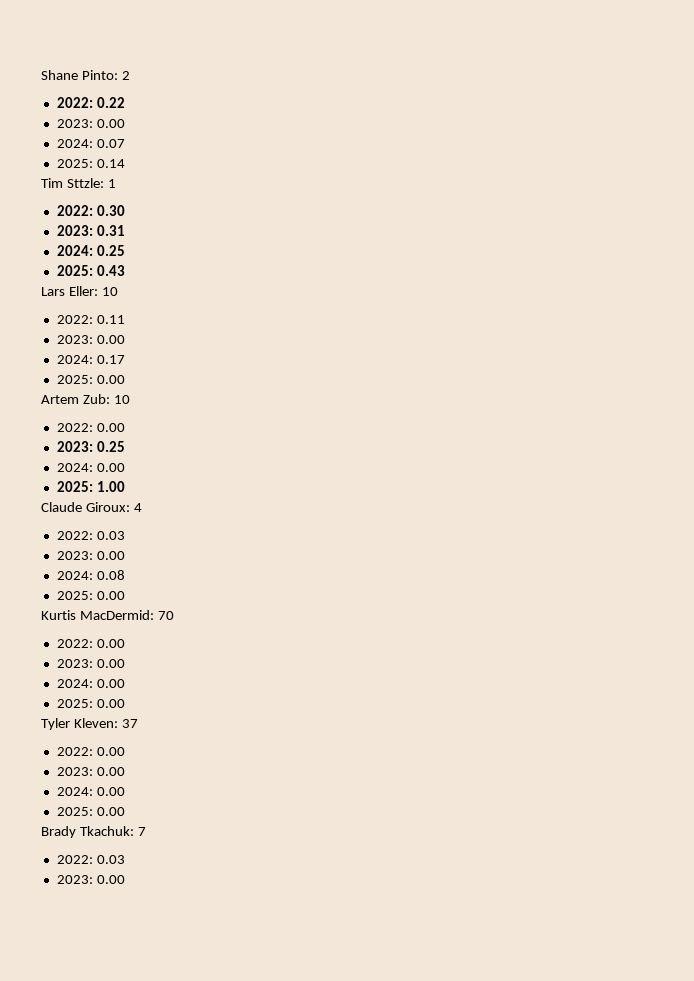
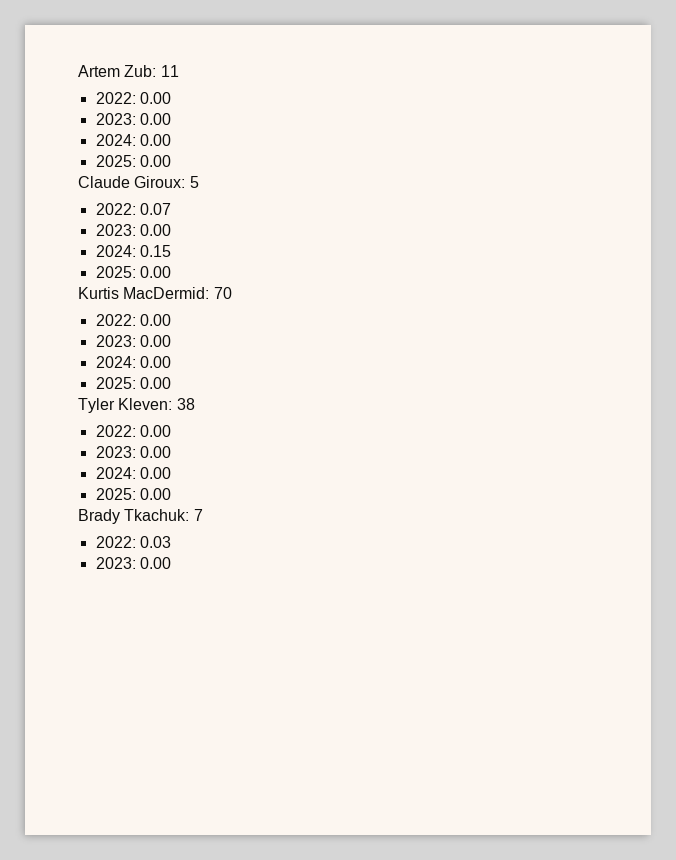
[41,70,130,80] [56,97,125,108] [56,119,125,128] [56,139,125,148] [56,159,125,168] [41,178,116,188] [56,205,125,216] [56,225,125,236] [56,245,125,256] [56,265,125,276] [41,286,118,296] [56,315,125,324] [56,335,125,344] [56,355,125,364] [56,375,125,384] [41,394,130,404] [56,423,125,432] [56,441,125,452] [56,463,125,472] [56,481,125,492] [41,502,142,512] [56,531,125,540] [56,551,125,560] [56,570,125,580] Shane Pinto: 2 // 2022: 0.22 // 2023: 0.00 // 2024: 0.07 // 2025: 0.14 // Tim Sttzle: 1 // 2022: 0.30 // 2023: 0.31 // 2024: 0.25 // 2025: 0.43 // Lars Eller: 10 // 2022: 0.11 // 2023: 0.00 // 2024: 0.17 // 2025: 0.00 // Artem Zub: 10 // 2022: 0.00 // 2023: 0.25 // 2024: 0.00 // 2025: 1.00 // Claude Giroux: 4 // 2022: 0.03 // 2023: 0.00 // 2024: 0.08 -> [78,65,179,77] [95,92,171,104] [95,113,171,125] [95,134,171,146] [95,155,171,167] [78,176,199,188] [95,203,171,215] [95,224,171,236] [95,245,171,257] Artem Zub: 11 // 2022: 0.00 // 2023: 0.00 // 2024: 0.00 // 2025: 0.00 // Claude Giroux: 5 // 2022: 0.07 // 2023: 0.00 // 2024: 0.15
[121,719,138,728] 37 -> [176,398,195,410] 38

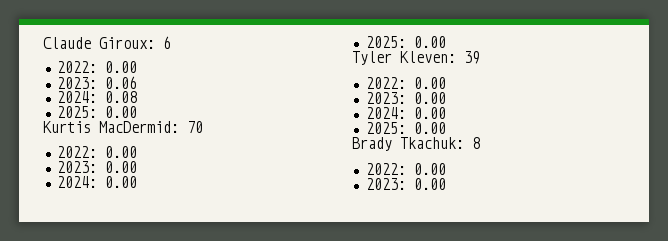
[78,65,179,77] [95,92,171,104] [95,113,171,125] [95,134,171,146] [95,155,171,167] [78,176,199,188] [95,203,171,215] [95,224,171,236] [95,245,171,257] Artem Zub: 11 // 2022: 0.00 // 2023: 0.00 // 2024: 0.00 // 2025: 0.00 // Claude Giroux: 5 // 2022: 0.07 // 2023: 0.00 // 2024: 0.15 -> [43,36,171,49] [56,61,137,73] [56,76,137,89] [56,91,137,103] Claude Giroux: 6 // 2022: 0.00 // 2023: 0.06 // 2024: 0.08
[176,398,195,410] 38 -> [464,51,480,64] 39
[193,509,203,521] [95,536,171,548] 7 // 2022: 0.03 -> [472,137,480,149] [365,163,446,175] 8 // 2022: 0.00

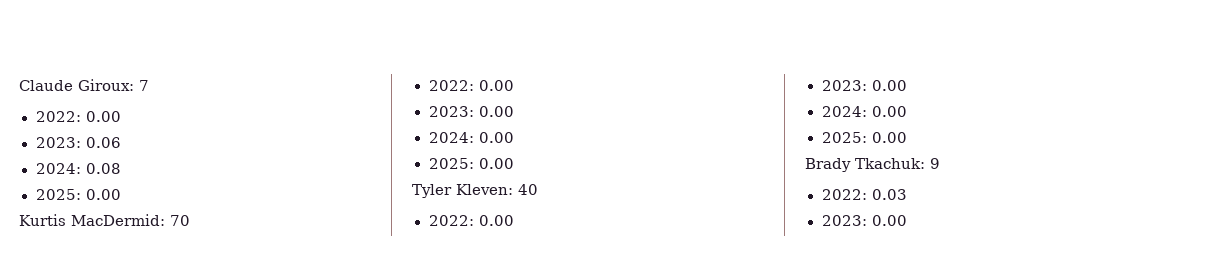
[163,36,171,49] 6 -> [139,80,149,91] 7
[464,51,480,64] 39 -> [518,184,538,195] 40
[472,137,480,149] [365,163,446,175] 8 // 2022: 0.00 -> [930,158,940,169] [821,189,907,200] 9 // 2022: 0.03

